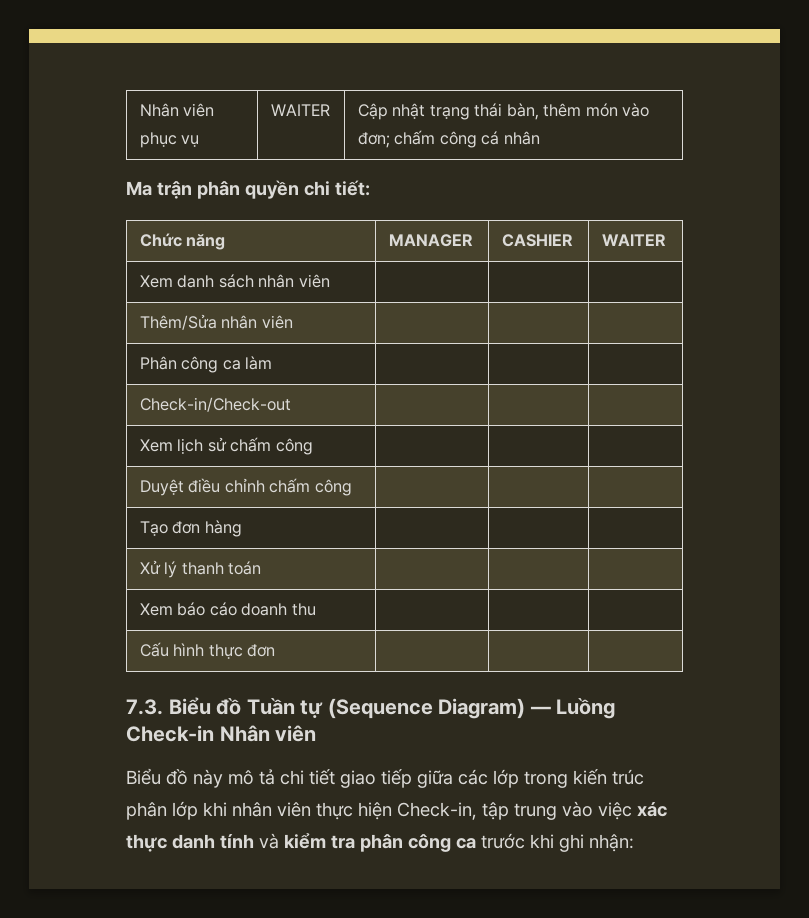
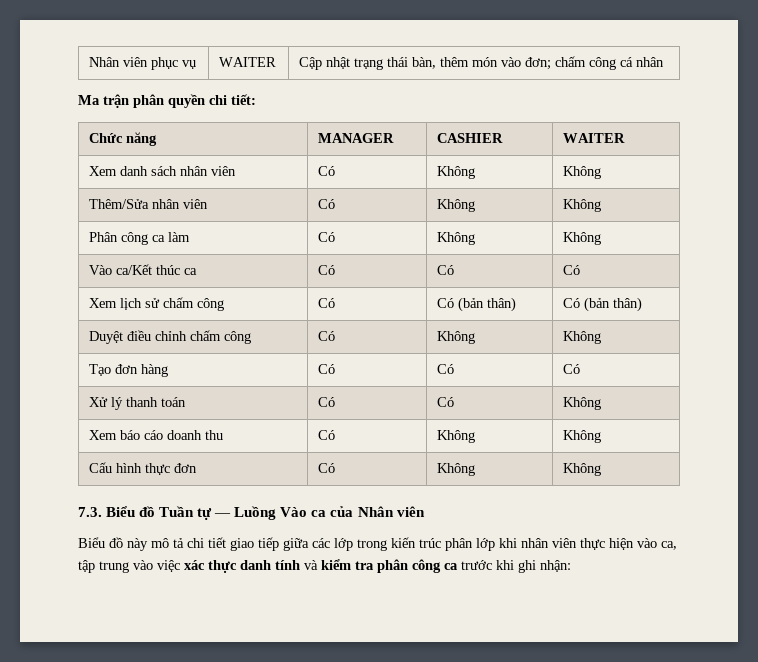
(330, 281) | | -> [317,166,335,176] [436,166,475,179] [562,166,601,179] Có | Không | Không
(293, 322) | | -> [317,199,335,209] [436,199,475,212] [562,199,601,212] Có | Không | Không
[139,397,291,412] | | // Check-in/Check-out | | | -> [317,232,335,242] [436,232,475,245] [562,232,601,245] [88,264,197,275] [317,265,335,275] [436,265,454,275] [562,265,580,275] Có | Không | Không // Vào ca/Kết thúc ca | Có | Có | Có
(313, 446) | | -> [317,298,335,308] [436,297,516,312] [562,297,642,312] Có | Có (bản thân) | Có (bản thân)
(352, 487) | | -> [317,331,335,341] [436,331,475,344] [562,331,601,344] Có | Không | Không
(242, 528) | | -> [317,364,335,374] [436,364,454,374] [562,364,580,374] Có | Có | Có
(262, 568) | | -> [317,397,335,407] [436,397,454,407] [562,397,601,410] Có | Có | Không
(316, 609) | | -> [317,430,335,440] [436,430,475,443] [562,430,601,443] Có | Không | Không
(276, 650) | | -> [317,463,335,473] [436,463,475,476] [562,463,601,476] Có | Không | Không
[327,698,616,719] [126,725,214,742] (Sequence Diagram) — Luồng Check-in -> [214,506,354,520] — Luồng Vào ca của
[397,802,477,820] Check-in, -> [637,538,677,550] vào ca,

